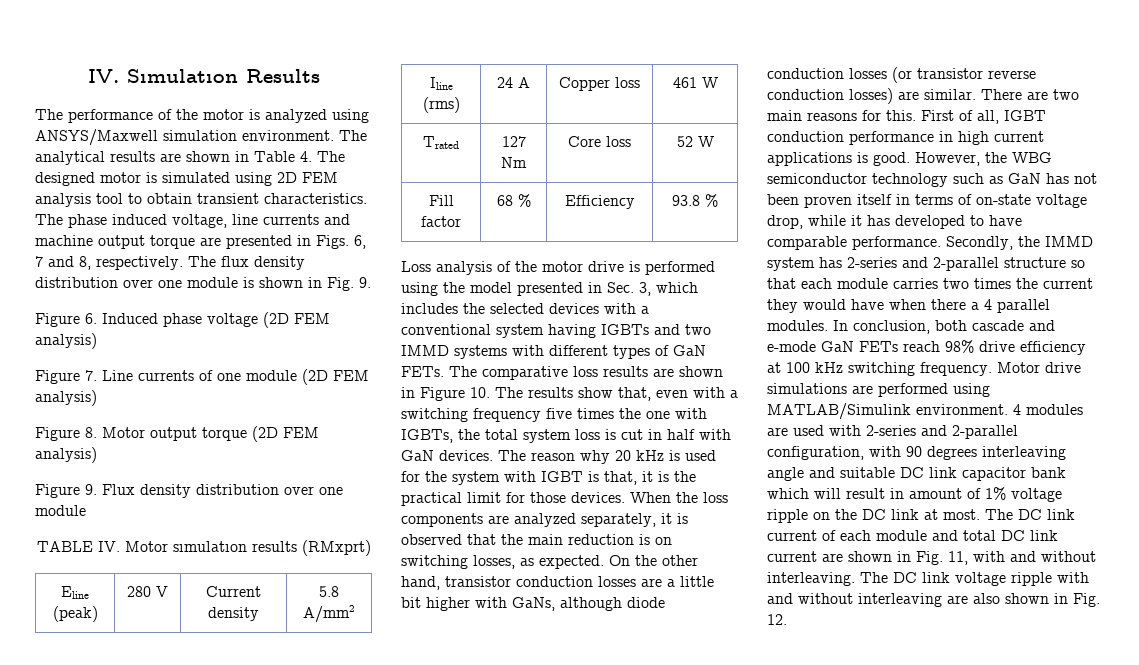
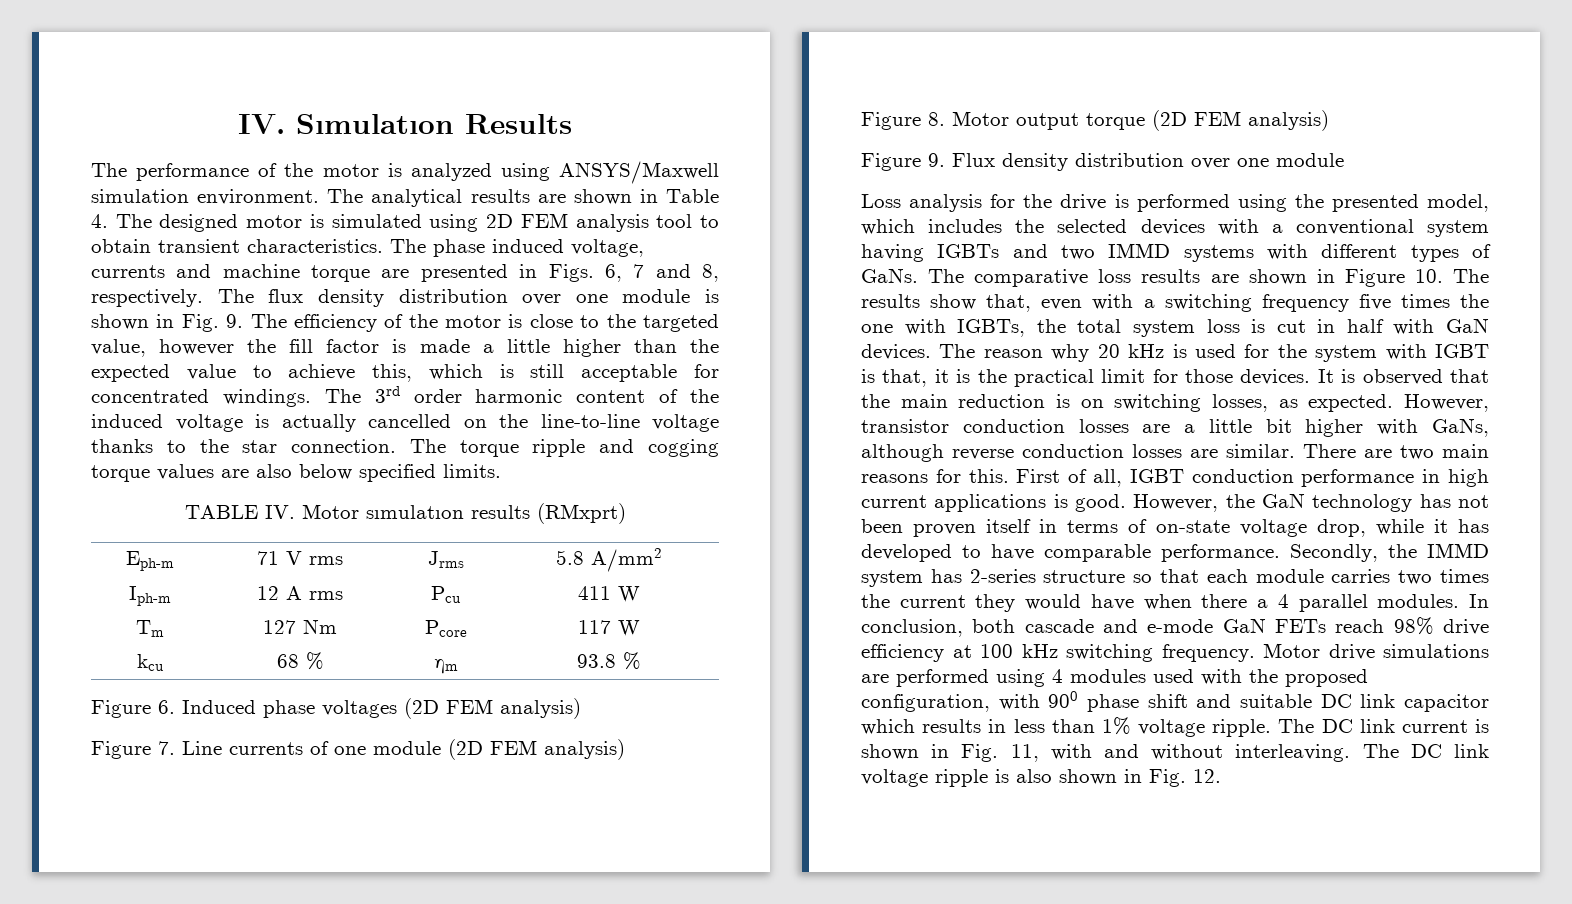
[232,214,258,225] line -> (644, 248) none
[98,235,145,249] output -> (300, 271) none
(371, 282) none -> [250,314,719,332] [91,339,719,357] [91,364,719,382] [91,386,719,407] [91,414,719,432] [91,439,719,457] [91,464,501,482] [184,503,626,524] [125,551,174,571] [257,551,343,565] [427,551,464,568] [555,548,662,572] [128,586,171,606] [257,586,343,600] [431,586,461,603] [577,586,640,602] [135,620,164,637] [263,619,337,634] [424,620,467,637] [577,620,640,636] [136,654,164,671] [276,652,324,670] [433,659,458,674] [576,652,641,670] The efficiency of the motor is close to the targeted value, however the fill factor is made a little higher than the expected value to achieve this, which is still acceptable for concentrated windings. The 3rd order harmonic content of the induced voltage is actually cancelled on the line-to-line voltage thanks to the star connection. The torque ripple and cogging torque values are also below specified limits. // TABLE IV. Motor sımulatıon results (RMxprt) // Eph-m | 71 V rms | Jrms | 5.8 A/mm2 // Iph-m | 12 A rms | Pcu | 411 W // Tm | 127 Nm | Pcore | 117 W // kcu | 68 % | ηm | 93.8 %
[207,313,258,327] voltage -> [322,700,397,718] voltages
[36,540,371,556] [61,586,89,599] [52,606,98,622] [127,586,168,597] [206,586,261,597] [208,607,259,621] [319,586,339,597] [303,605,355,623] [429,77,453,90] [422,97,460,113] [497,77,530,88] [559,77,640,91] [672,77,718,88] [423,136,459,149] [501,136,526,147] [501,157,527,168] [568,136,631,147] [676,136,714,147] [428,195,454,206] [421,216,461,227] [496,194,531,207] [564,195,635,209] [672,194,718,207] // TABLE IV. Motor sımulatıon results (RMxprt) // Eline (peak) | 280 V | Current density | 5.8 A/mm2 // Iline (rms) | 24 A | Copper loss | 461 W // Trated | 127 Nm | Core loss | 52 W // Fill factor | 68 % | Efficiency | 93.8 % -> (1344, 160) none
[497,261,583,272] of the motor -> [990,194,1053,208] for the
[470,282,651,296] model presented in Sec. 3, -> [1331,194,1489,212] presented model,
[673,345,706,356] [401,366,444,377] GaN FETs. -> [861,268,918,283] GaNs.
[630,492,728,503] [401,513,672,527] When the loss components are analyzed separately, it -> [1317,369,1334,383] It
[609,555,698,566] [401,576,440,590] On the other hand, -> [1404,394,1489,412] However,
[627,597,665,608] [767,67,1036,83] [767,88,893,104] diode conduction losses (or transistor reverse conduction losses) -> [952,444,1182,460] reverse conduction losses
[1012,152,1052,163] [767,173,1041,187] WBG semiconductor technology such as GaN -> [1262,493,1413,512] GaN technology
[902,257,999,271] and 2-parallel -> (1036, 576) none
[767,403,1008,420] MATLAB/Simulink environment. -> (1045, 678) none
[767,427,788,436] are -> (1146, 676) none
[866,425,1018,439] [767,446,1066,460] [767,467,804,481] 2-series and 2-parallel configuration, with 90 degrees interleaving angle -> [1249,669,1368,687] [861,691,1188,712] the proposed configuration, with 900 phase shift
[1031,467,1066,478] [767,487,1062,502] [767,509,1075,523] [767,530,1058,541] [767,551,843,562] bank which will result in amount of 1% voltage ripple on the DC link at most. The DC link current of each module and total DC link current are -> [861,717,1489,737] which results in less than 1% voltage ripple. The DC link current is
[1057,572,1089,583] [767,593,968,607] with and without interleaving are -> [995,769,1009,783] is

